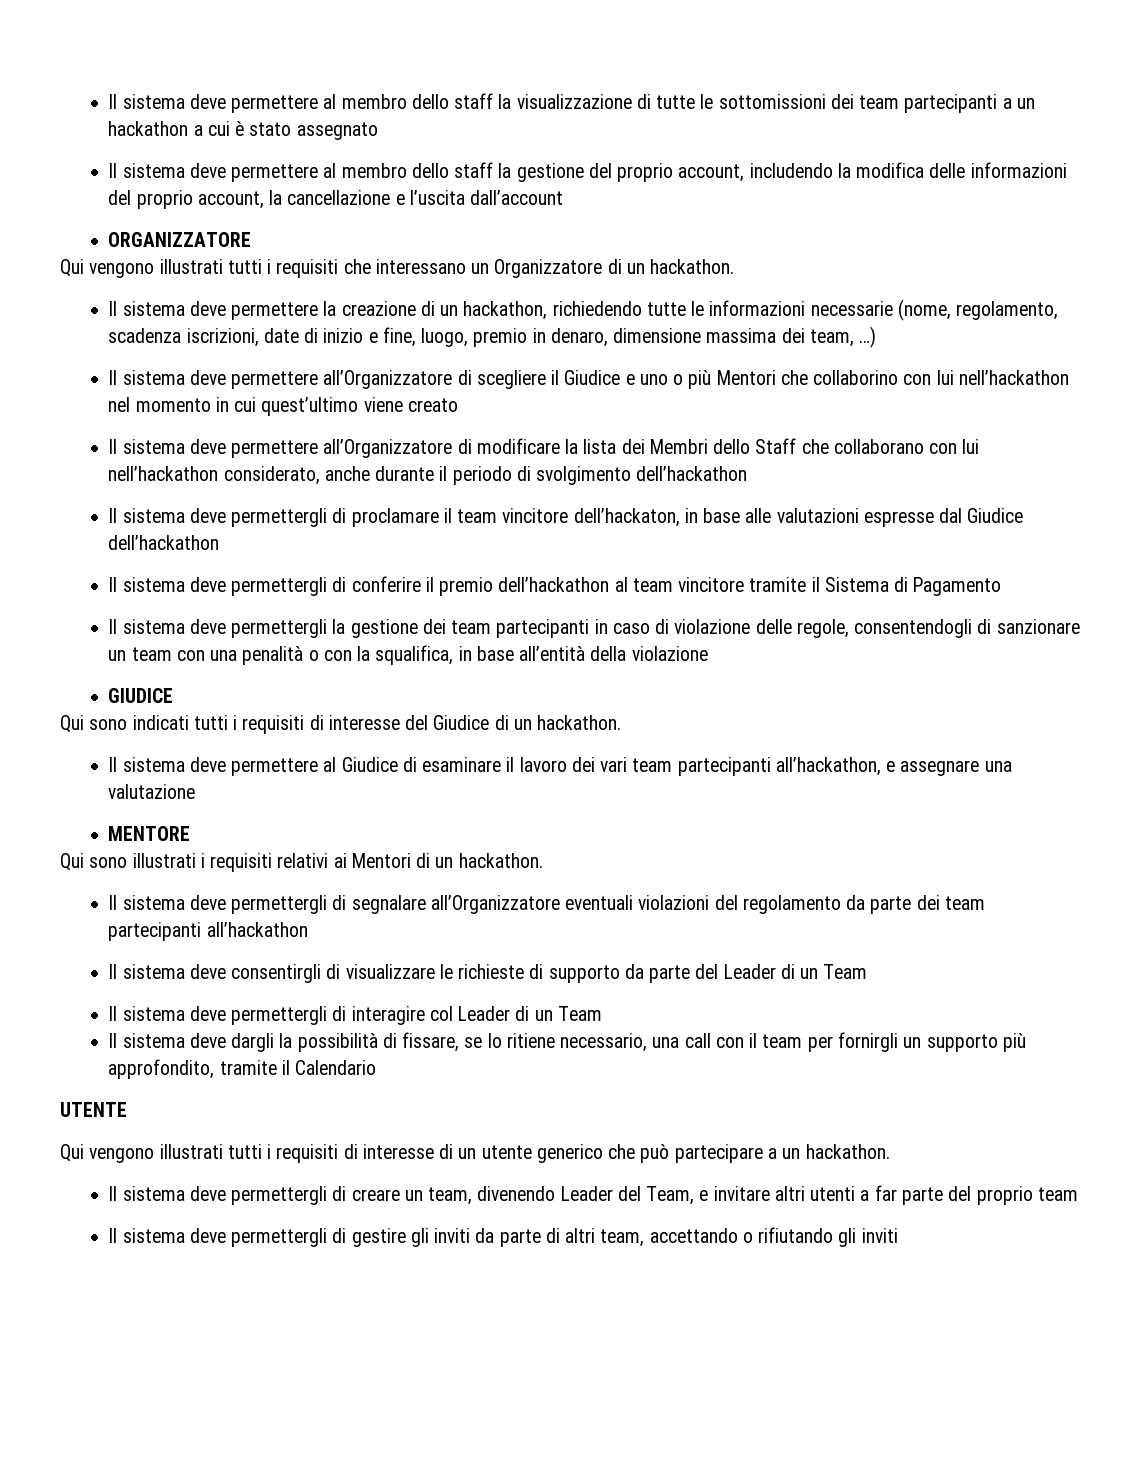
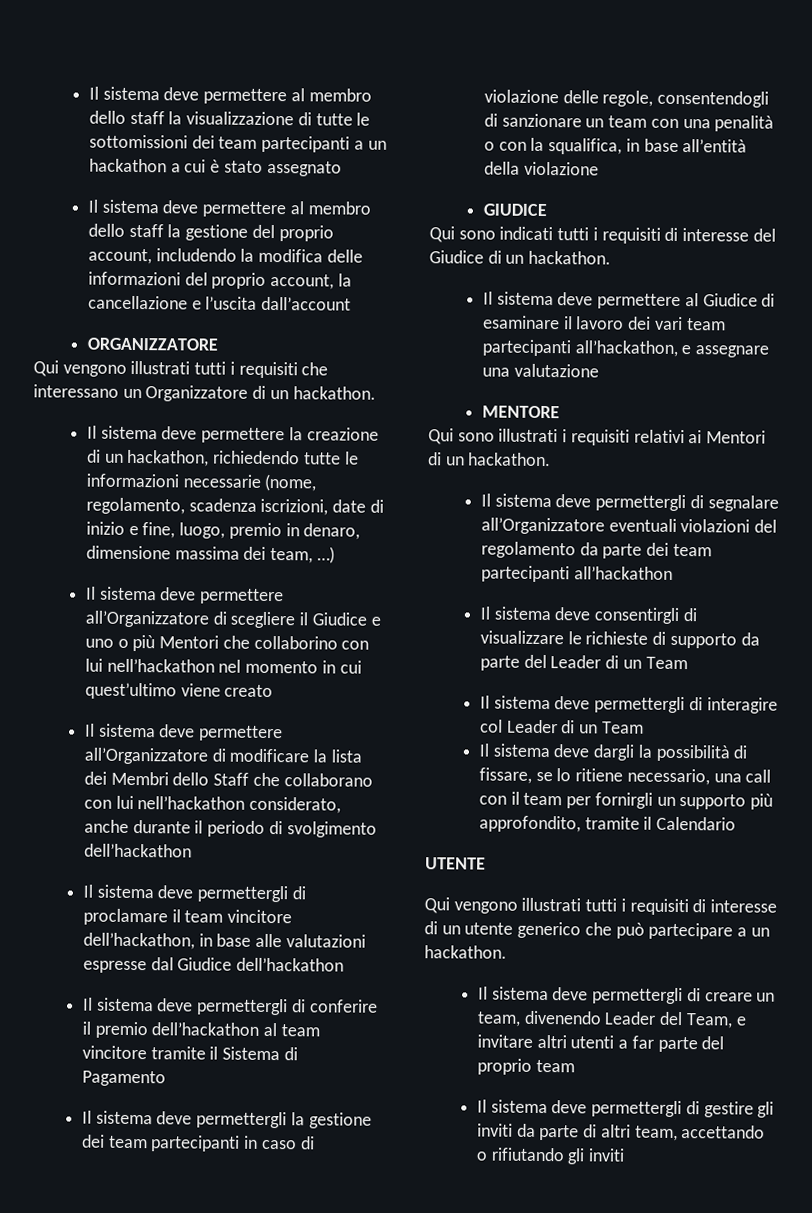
[573,508,680,527] dell’hackaton, -> [83,932,196,950] dell’hackathon,

